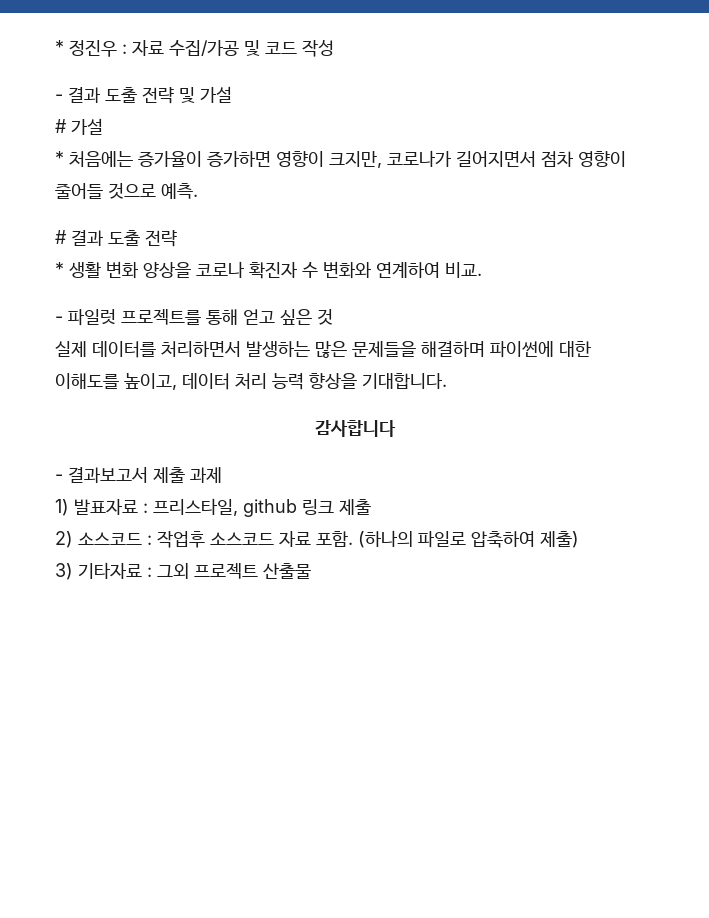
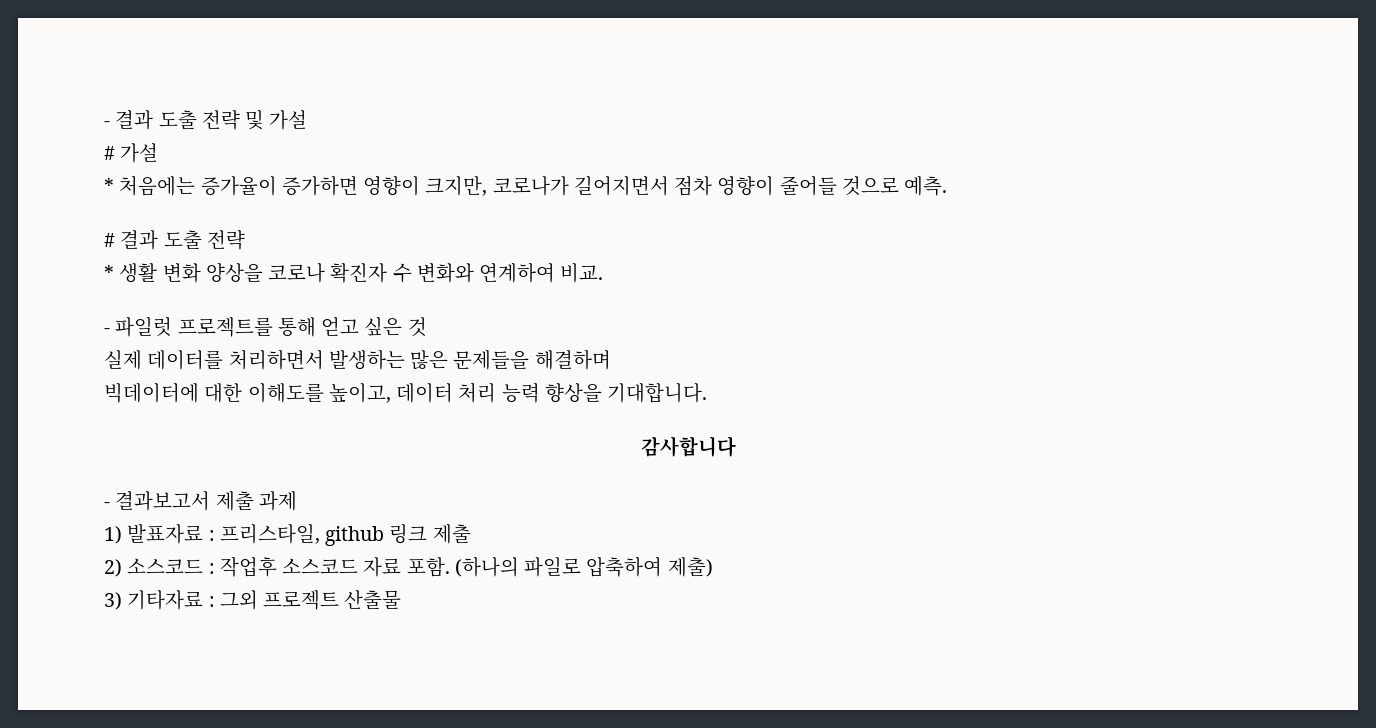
[55,39,334,57] * 정진우 : 자료 수집/가공 및 코드 작성 // -> (104, 124) none
[490,341,554,358] 파이썬에 -> [104,383,199,403] // 빅데이터에

